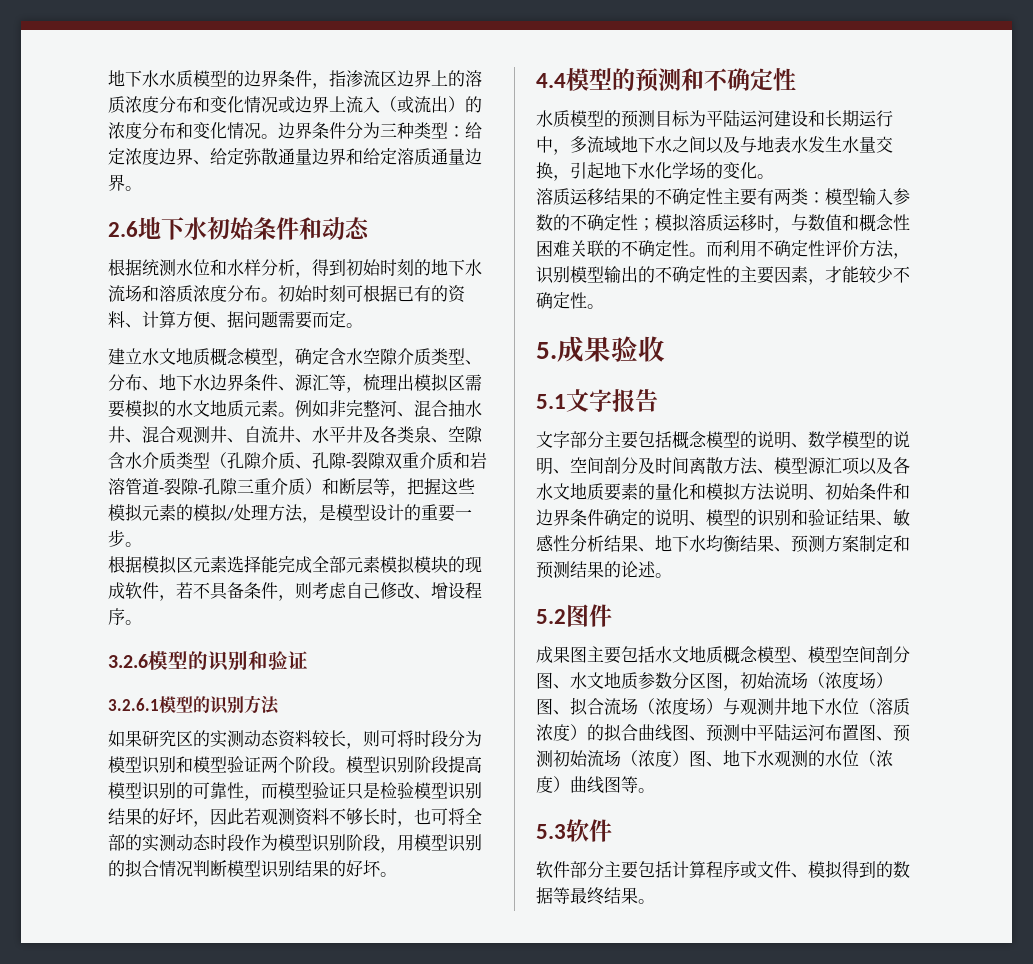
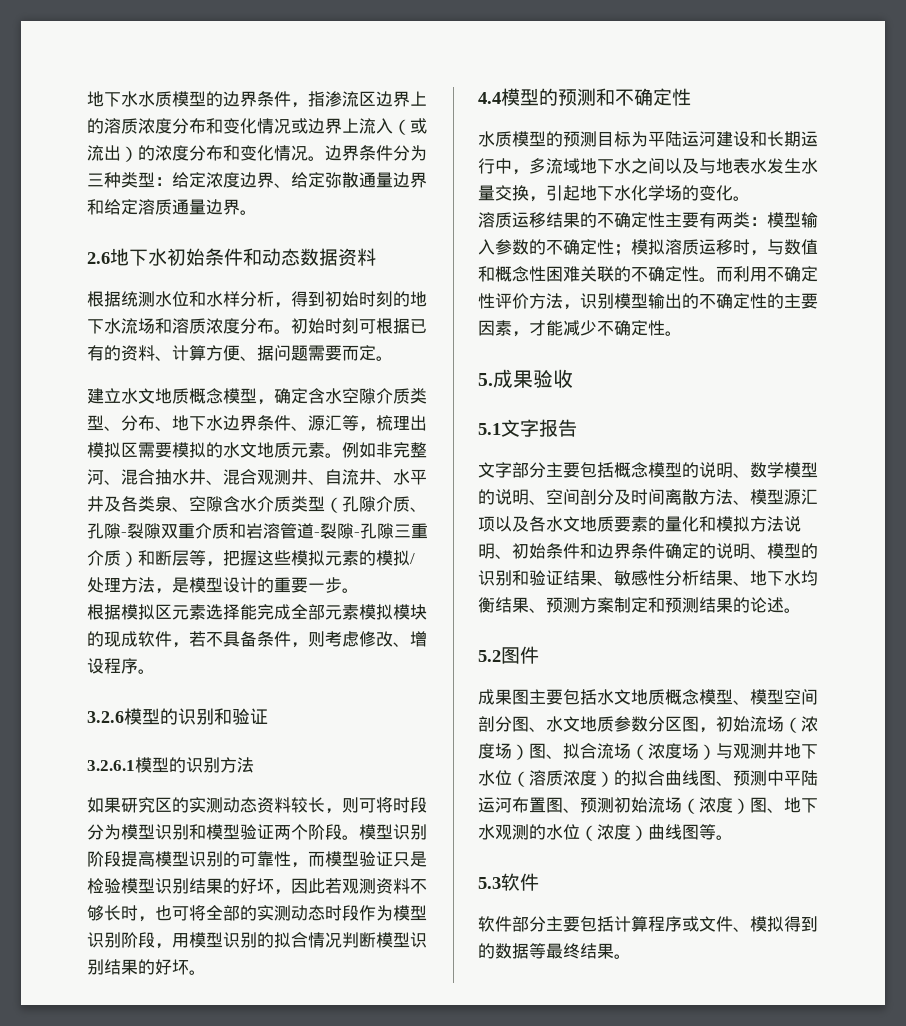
(370, 228) none -> [300,248,376,266] 数据资料
[346,582,380,599] 自己 -> (359, 639) none
[859,266,877,283] 较 -> [563,320,580,336] 减

